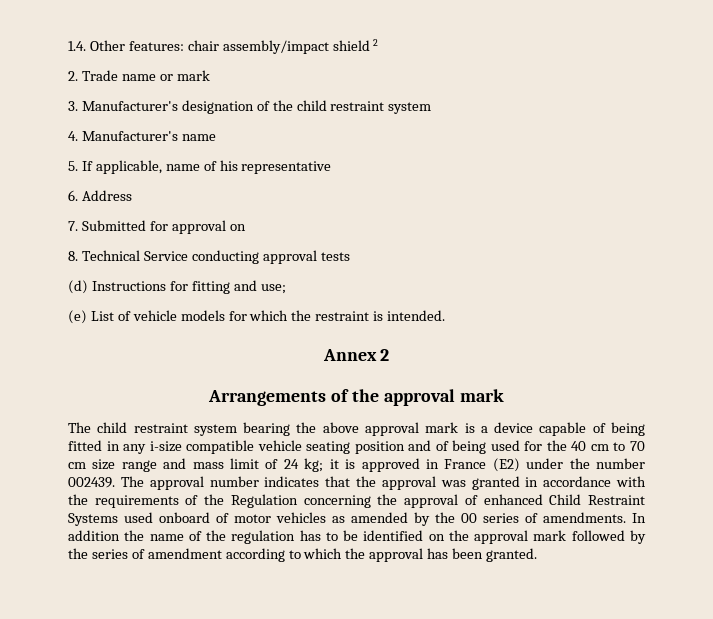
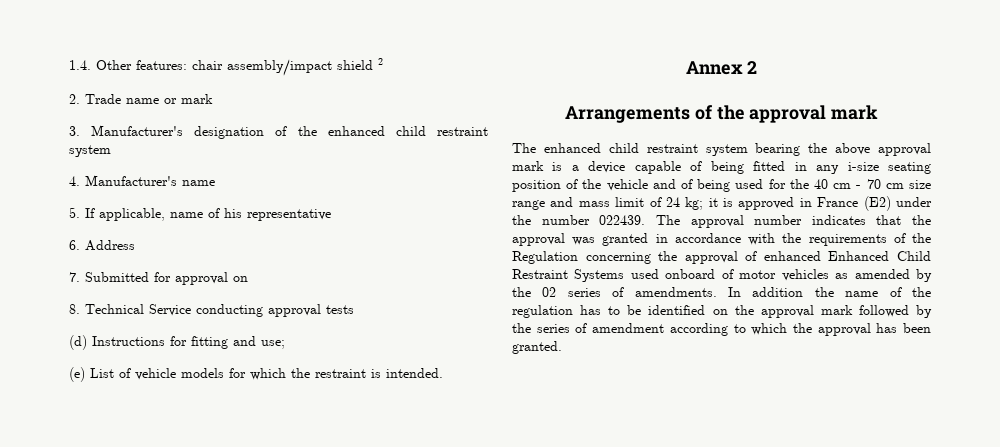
(293, 105) none -> [327,126,385,136] enhanced
(91, 427) none -> [543,143,601,153] enhanced
[186,440,405,454] compatible vehicle seating position -> [887,162,931,174] [512,179,648,192] seating position of the vehicle
[613,442,626,451] to -> [856,185,862,189] -
[68,477,115,488] 002439. -> [599,215,646,225] 022439.
(543, 499) none -> [828,251,890,261] Enhanced
[461,513,477,523] 00 -> [542,287,557,297] 02

